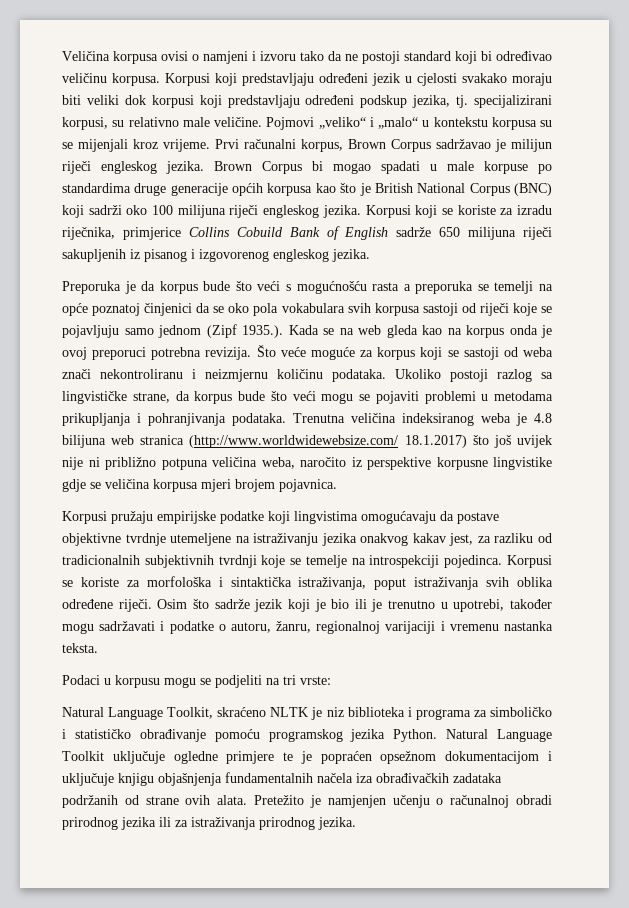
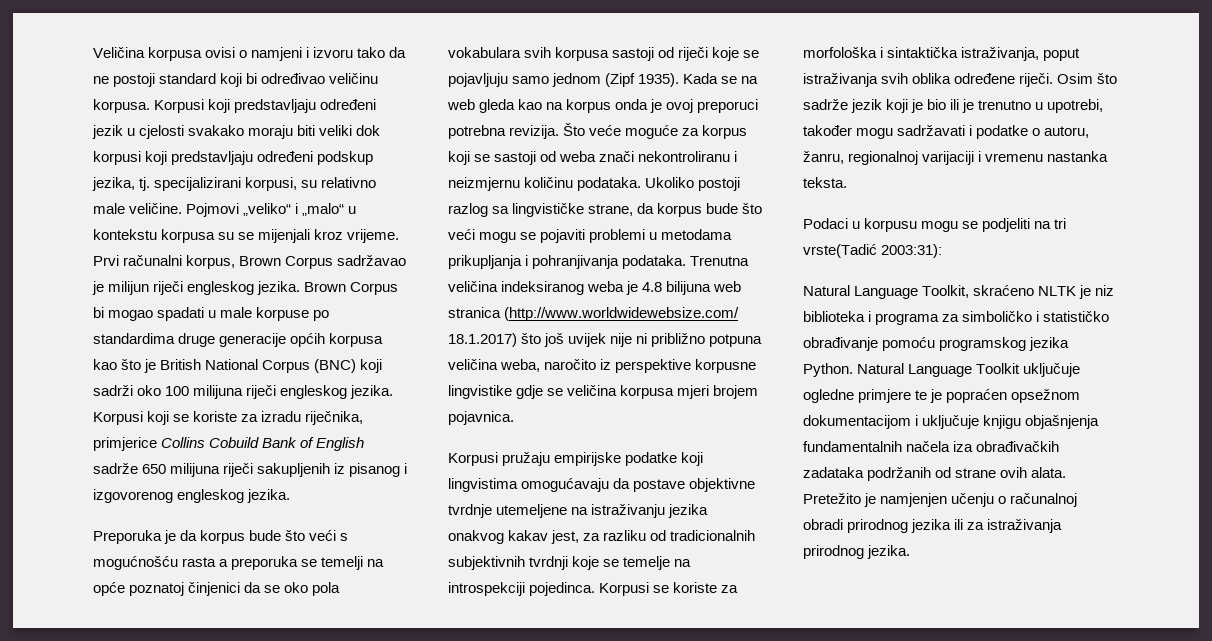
[242,325,283,338] 1935.). -> [638,73,680,87] 1935).
[300,676,331,685] vrste: -> [803,244,943,258] vrste(Tadić 2003:31):

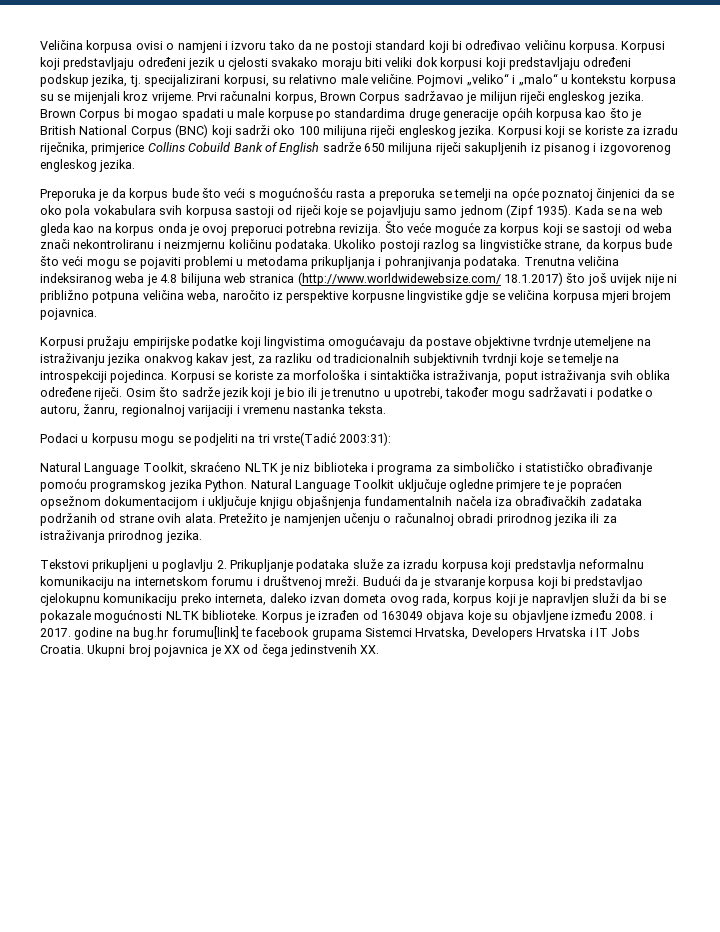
(911, 552) none -> [40,559,644,572] [40,575,644,589] [40,593,666,606] [40,609,653,623] [40,626,641,640] [40,644,380,657] // Tekstovi prikupljeni u poglavlju 2. Prikupljanje podataka služe za izradu korpusa koji predstavlja neformalnu komunikaciju na internetskom forumu i društvenoj mreži. Budući da je stvaranje korpusa koji bi predstavljao cjelokupnu komunikaciju preko interneta, daleko izvan dometa ovog rada, korpus koji je napravljen služi da bi se pokazale mogućnosti NLTK biblioteke. Korpus je izrađen od 163049 objava koje su objavljene između 2008. i 2017. godine na bug.hr forumu[link] te facebook grupama Sistemci Hrvatska, Developers Hrvatska i IT Jobs Croatia. Ukupni broj pojavnica je XX od čega jedinstvenih XX.

